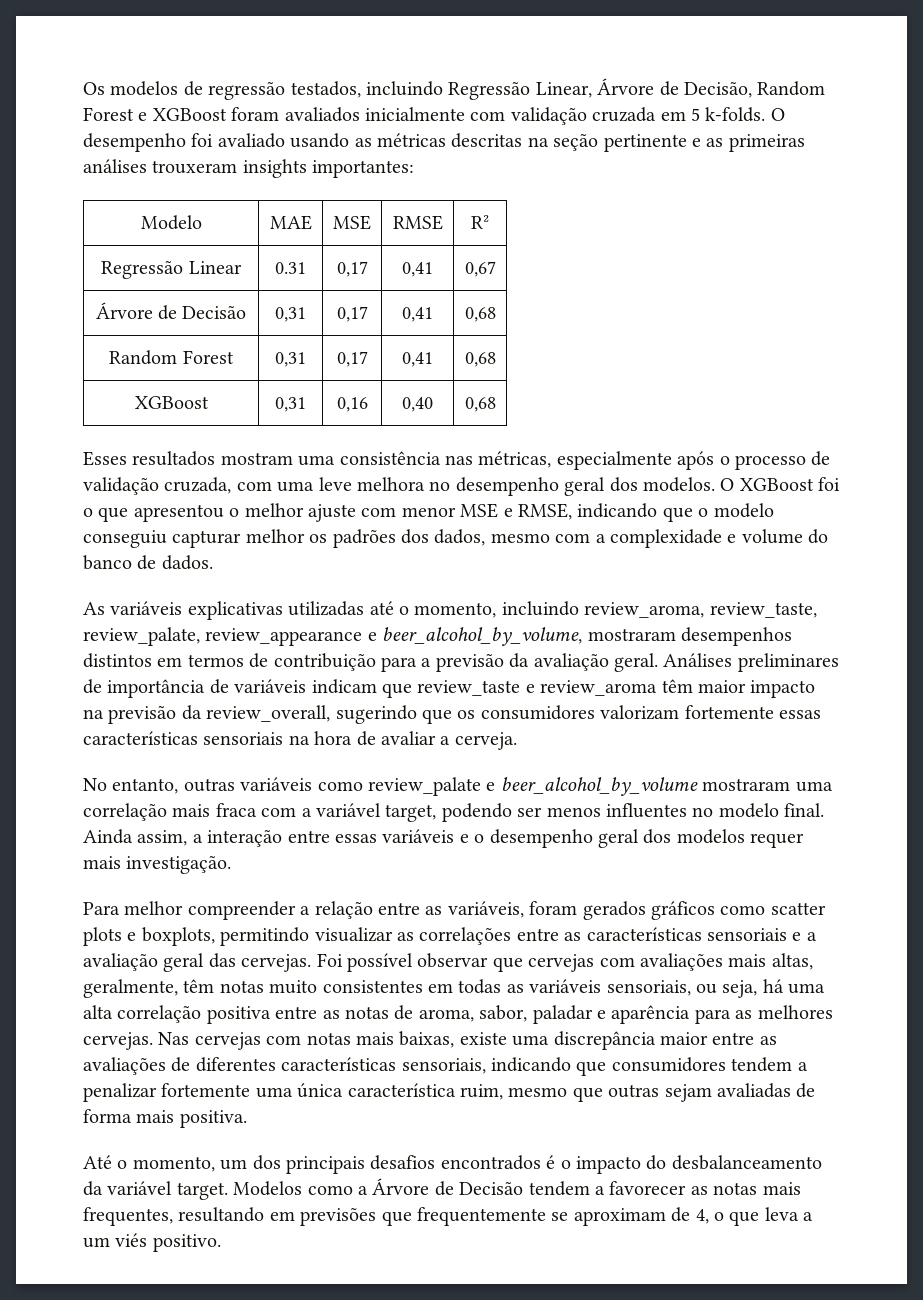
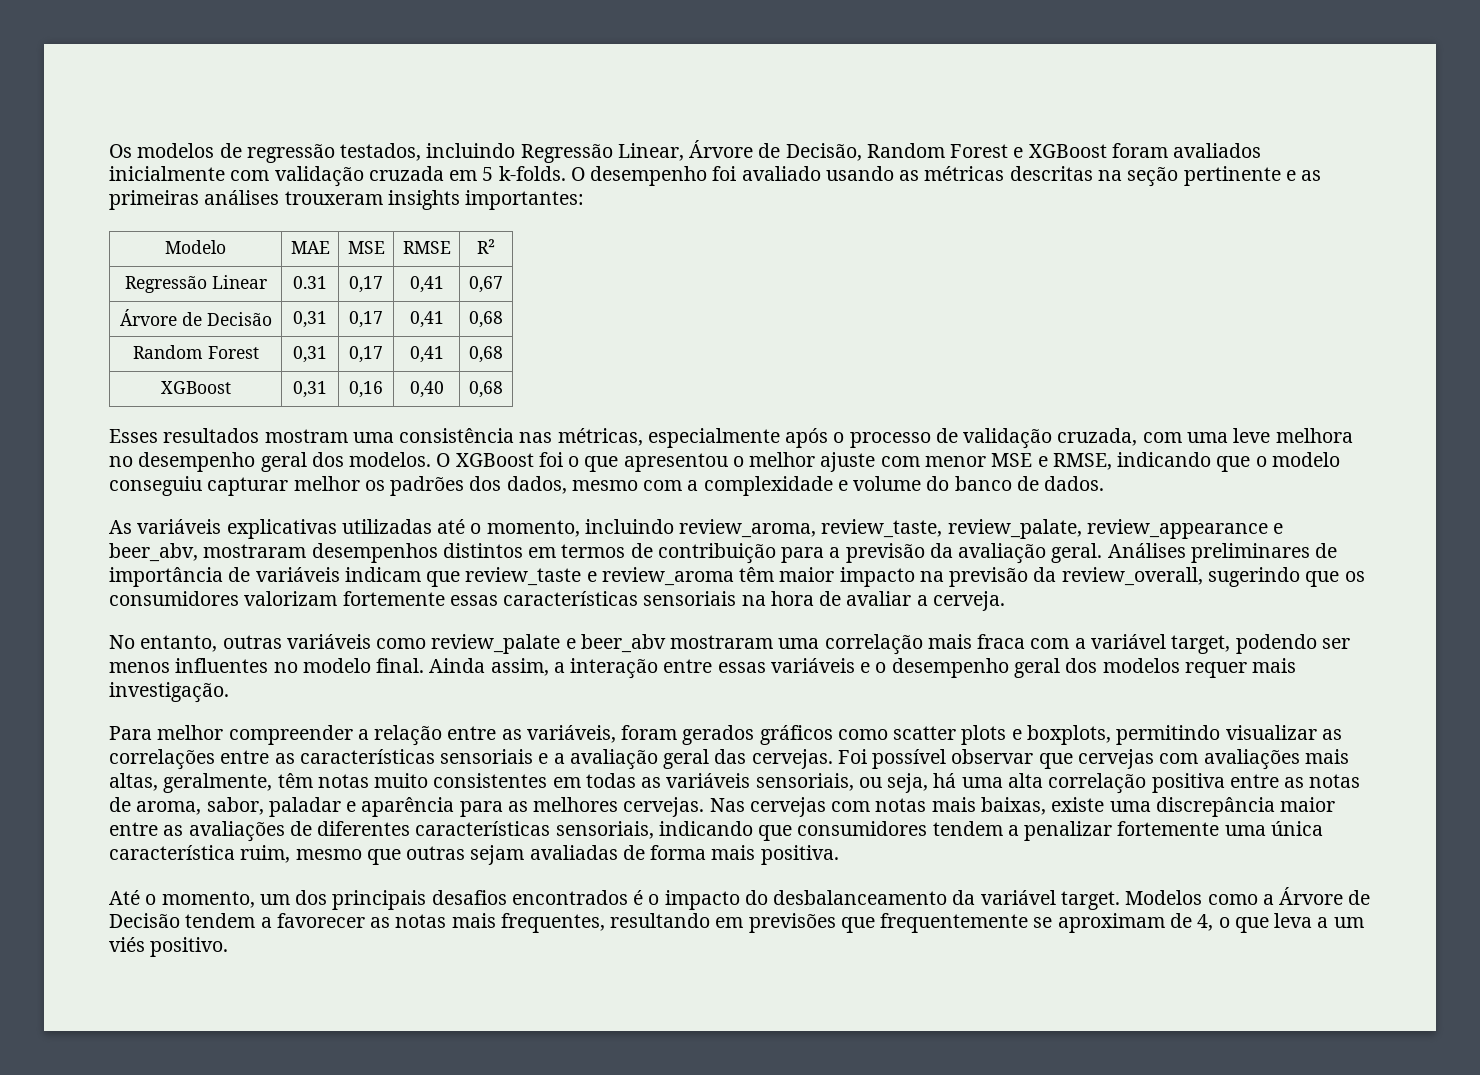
[382,627,583,646] beer_alcohol_by_volume, -> [109,543,198,562] beer_abv,
[500,777,698,796] beer_alcohol_by_volume -> [580,634,666,653] beer_abv

